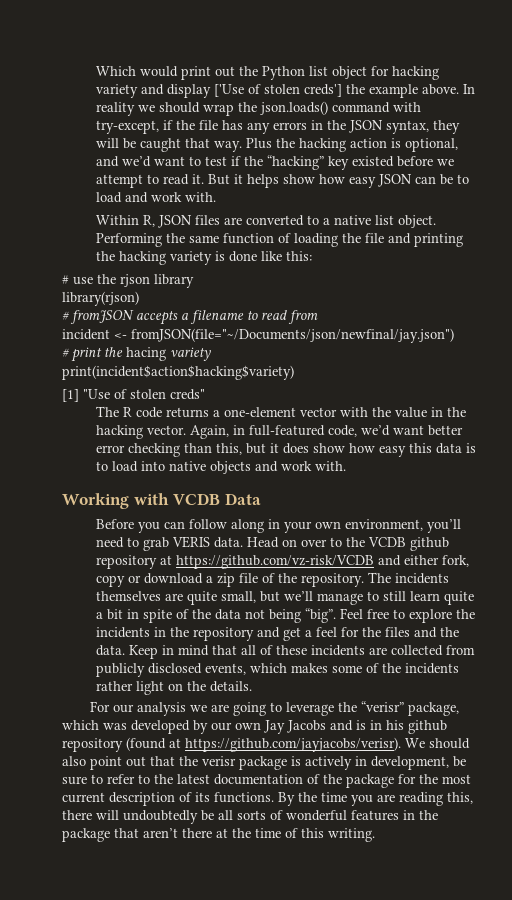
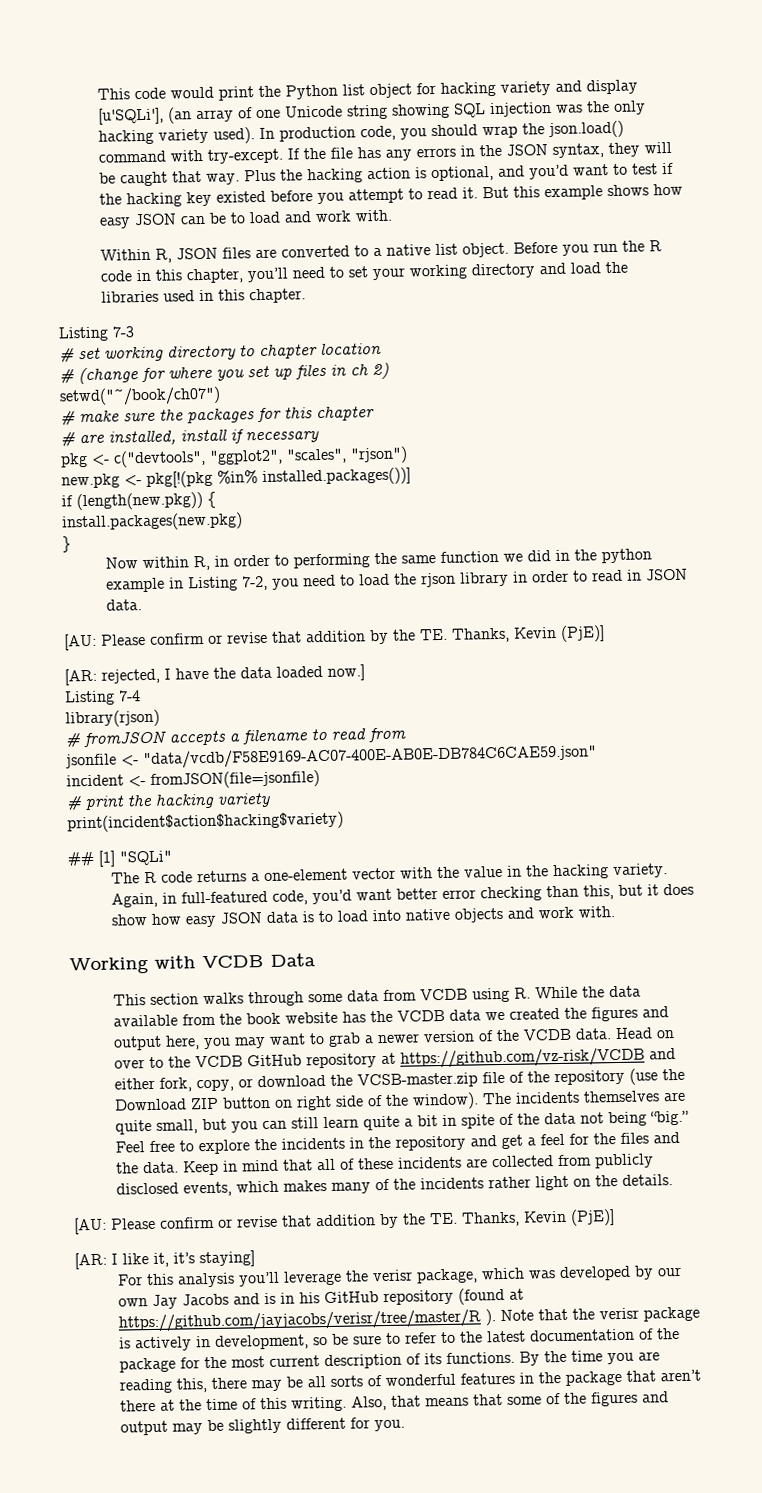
[96,66,137,76] Which -> [96,87,166,100] This code
[215,66,236,77] out -> (254, 93) none
[214,84,476,98] [96,102,156,116] ['Use of stolen creds'] the example above. In reality we -> [97,100,646,125] [97,125,427,145] [u'SQLi'], (an array of one Unicode string showing SQL injection was the only hacking variety used). In production code, you
[260,101,329,115] json.loads() -> [547,120,624,139] json.load()
[96,120,174,134] try-except, if -> [206,148,300,164] try-except. If
[122,156,152,167] we’d -> [528,164,569,180] you’d
[267,155,325,170] “hacking” -> [125,192,182,208] hacking
[437,159,455,166] we -> [316,192,344,205] you
[234,174,316,188] it helps show -> [512,184,649,201] this example shows
[96,233,464,247] [96,251,313,265] [62,274,194,288] Performing the same function of loading the file and printing the hacking variety is done like this: // # use the rjson library -> [512,240,662,256] [99,261,628,284] [100,288,306,304] [58,326,134,342] [59,342,382,363] [59,362,389,385] [59,386,221,407] [60,406,375,426] [60,429,319,447] [60,446,408,468] [61,467,411,489] [61,491,216,511] [62,512,243,532] [62,536,71,553] [104,548,652,571] [105,568,688,593] [105,599,142,611] [64,625,605,651] [64,664,365,686] [65,690,141,706] Before you run the R code in this chapter, you’ll need to set your working directory and load the libraries used in this chapter. // Listing 7-3 // # set working directory to chapter location // # (change for where you set up files in ch 2) // setwd("~/book/ch07") // # make sure the packages for this chapter // # are installed, install if necessary // pkg <- c("devtools", "ggplot2", "scales", "rjson") // new.pkg <- pkg[!(pkg %in% installed.packages())] // if (length(new.pkg)) { // install.packages(new.pkg) // } // Now within R, in order to performing the same function we did in the python example in Listing 7-2, you need to load the rjson library in order to read in JSON data. // [AU: Please confirm or revise that addition by the TE. Thanks, Kevin (PjE)] // [AR: rejected, I have the data loaded now.] // Listing 7-4
(318, 317) none -> [65,744,597,770] // jsonfile <- "data/vcdb/F58E9169-AC07-400E-AB0E-DB784C6CAE59.json"
[131,328,454,343] fromJSON(file="~/Documents/json/newfinal/jay.json") -> [150,770,320,789] fromJSON(file=jsonfile)
[126,347,166,361] hacing -> [155,793,215,809] hacking
[62,389,205,402] [1] "Use of stolen creds" -> [67,850,172,867] ## [1] "SQLi"
[147,425,187,435] vector. -> [612,863,668,879] variety.
[361,425,391,436] we’d -> [311,889,352,905] you’d
[409,443,433,453] this -> [219,912,263,924] JSON
[96,519,462,533] [96,536,211,551] Before you can follow along in your own environment, you’ll need to grab VERIS -> [112,985,641,1007] [112,1006,669,1027] [112,1028,572,1051] This section walks through some data from VCDB using R. While the data available from the book website has the VCDB data we created the figures and output here, you may want to grab a newer version of the VCDB
[410,537,450,551] github -> [246,1054,302,1067] GitHub
[96,575,126,587] copy -> [195,1078,234,1092] copy,
[206,573,236,587] a zip -> [329,1072,478,1089] the VCSB-master.zip
[301,573,365,587] repository. -> [553,1068,685,1086] [114,1092,479,1111] repository (use the Download ZIP button on right side of the window).
[284,591,380,605] we’ll manage to -> [230,1120,287,1133] you can
[305,608,337,623] “big”. -> [649,1110,689,1126] “big.”
[332,665,363,673] some -> [330,1182,371,1194] many
[90,701,283,716] For our analysis we are going to -> [74,1209,615,1235] [74,1250,255,1270] [116,1271,280,1288] [AU: Please confirm or revise that addition by the TE. Thanks, Kevin (PjE)] // [AR: I like it, it’s staying] // For this analysis you’ll
[361,701,405,712] “verisr” -> [371,1269,413,1282] verisr
[408,720,447,734] github -> [323,1291,379,1304] GitHub
[185,737,470,752] [62,756,146,770] https://github.com/jayjacobs/verisr). We should also point out -> [117,1309,534,1333] https://github.com/jayjacobs/verisr/tree/master/R ). Note
(449, 763) none -> [312,1337,328,1346] so
[96,810,198,824] will undoubtedly -> [250,1379,283,1392] may
(375, 835) none -> [350,1391,669,1411] [119,1417,405,1436] Also, that means that some of the figures and output may be slightly different for you.

